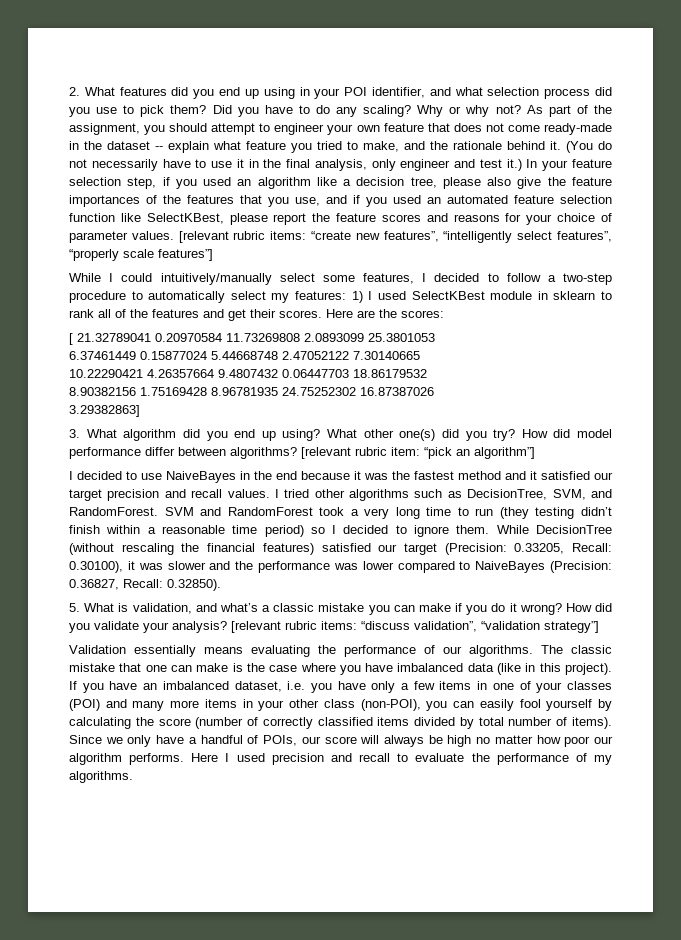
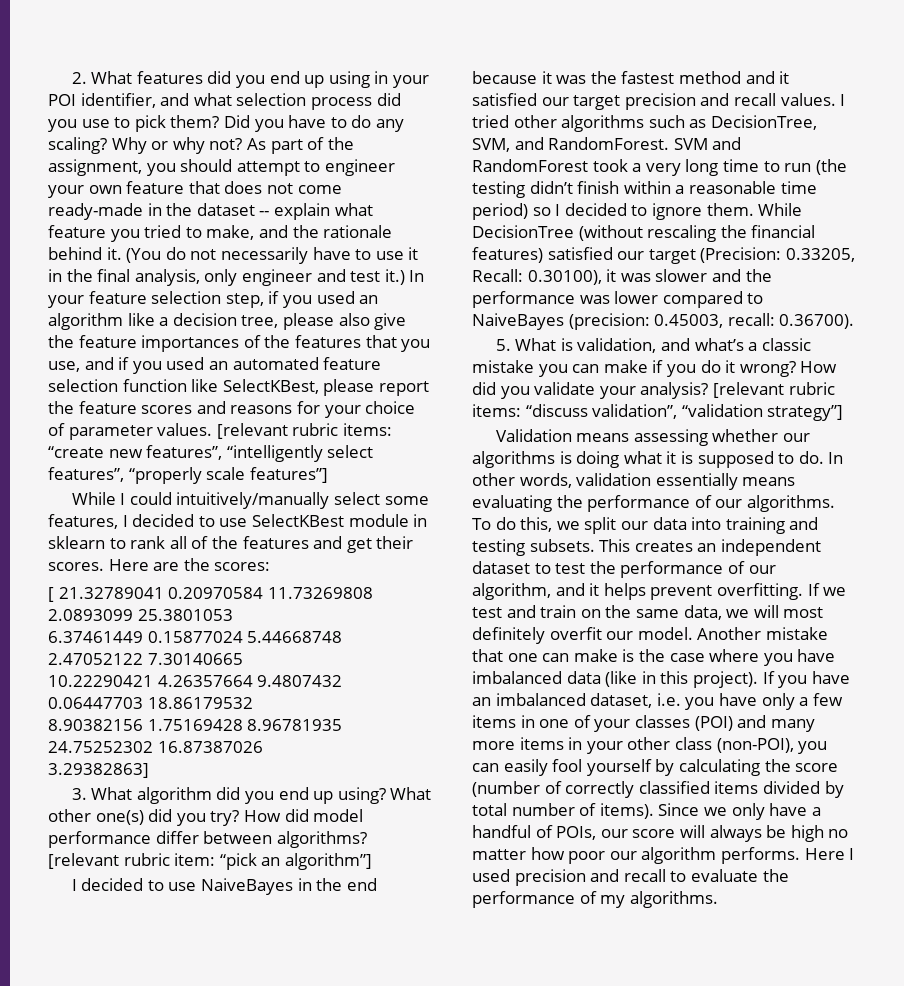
[506,273,613,285] [69,291,406,303] follow a two-step procedure to automatically select my features: 1) I used -> [219,518,248,527] use
[499,507,529,519] (they -> [815,159,847,175] (the
[549,561,612,573] [69,579,221,591] (Precision: 0.36827, Recall: 0.32850). -> [568,313,855,330] (precision: 0.45003, recall: 0.36700).
(126, 649) none -> [576,429,811,446] [472,451,844,468] [472,473,652,488] means assessing whether our algorithms is doing what it is supposed to do. In other words, validation
[541,645,612,654] The classic -> [472,517,819,534] [472,539,821,556] [472,561,776,578] [472,583,847,600] [472,605,824,620] [472,627,762,644] To do this, we split our data into training and testing subsets. This creates an independent dataset to test the performance of our algorithm, and it helps prevent overfitting. If we test and train on the same data, we will most definitely overfit our model. Another

